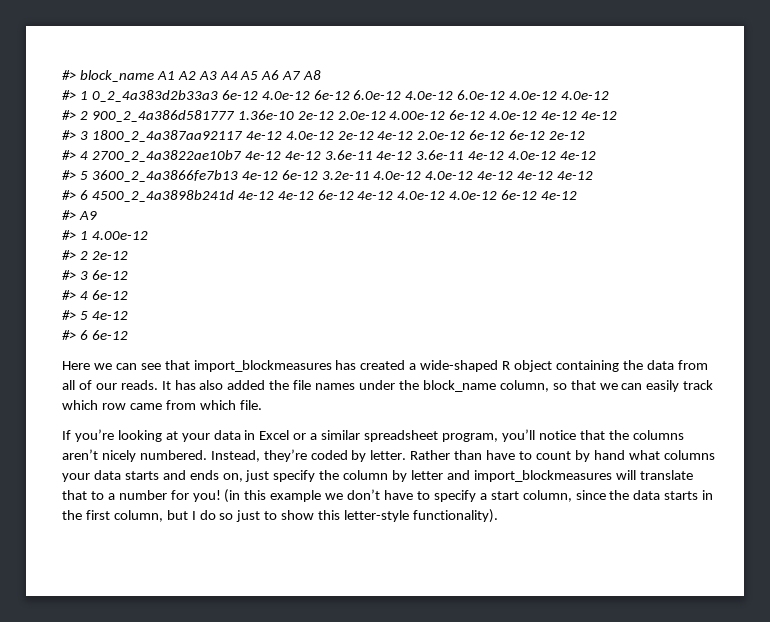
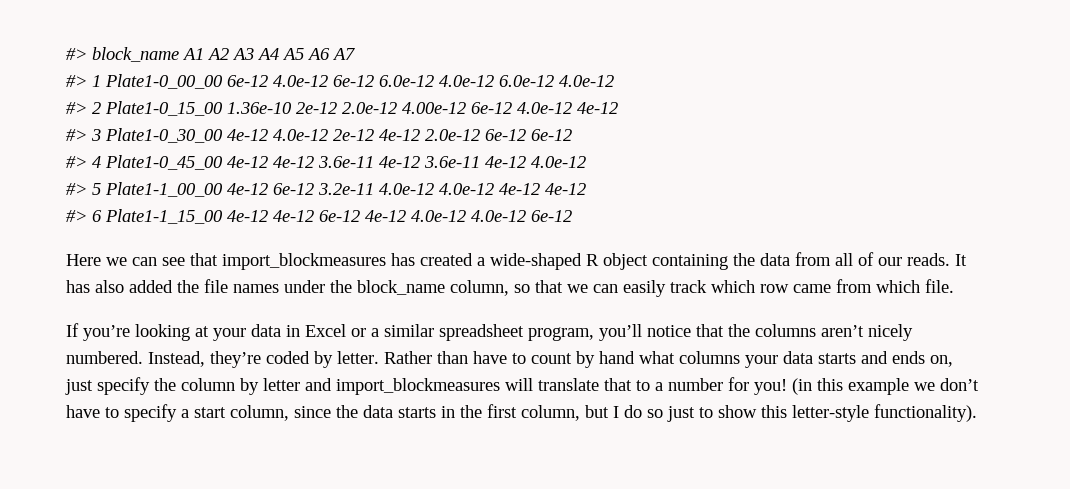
[303,70,322,80] [62,90,218,102] A8 // #> 1 0_2_4a383d2b33a3 -> [66,74,223,89] // #> 1 Plate1-0_00_00
[561,91,610,100] [62,110,235,122] 4.0e-12 // #> 2 900_2_4a386d581777 -> [66,101,223,116] // #> 2 Plate1-0_15_00
[581,111,618,120] [62,130,243,142] 4e-12 // #> 3 1800_2_4a387aa92117 -> [66,128,223,143] // #> 3 Plate1-0_30_00
[549,131,586,140] [62,150,242,162] 2e-12 // #> 4 2700_2_4a3822ae10b7 -> [66,155,223,170] // #> 4 Plate1-0_45_00
[560,151,597,160] [62,170,238,182] 4e-12 // #> 5 3600_2_4a3866fe7b13 -> [66,182,223,197] // #> 5 Plate1-1_00_00
[557,171,594,180] [62,190,234,202] 4e-12 // #> 6 4500_2_4a3898b241d -> [66,209,223,224] // #> 6 Plate1-1_15_00
[541,191,578,200] [62,210,97,220] [62,230,148,240] [62,250,128,260] [62,270,128,280] [62,290,128,300] [62,310,128,320] [62,330,128,340] 4e-12 // #> A9 // #> 1 4.00e-12 // #> 2 2e-12 // #> 3 6e-12 // #> 4 6e-12 // #> 5 4e-12 // #> 6 6e-12 -> (572, 216) none

